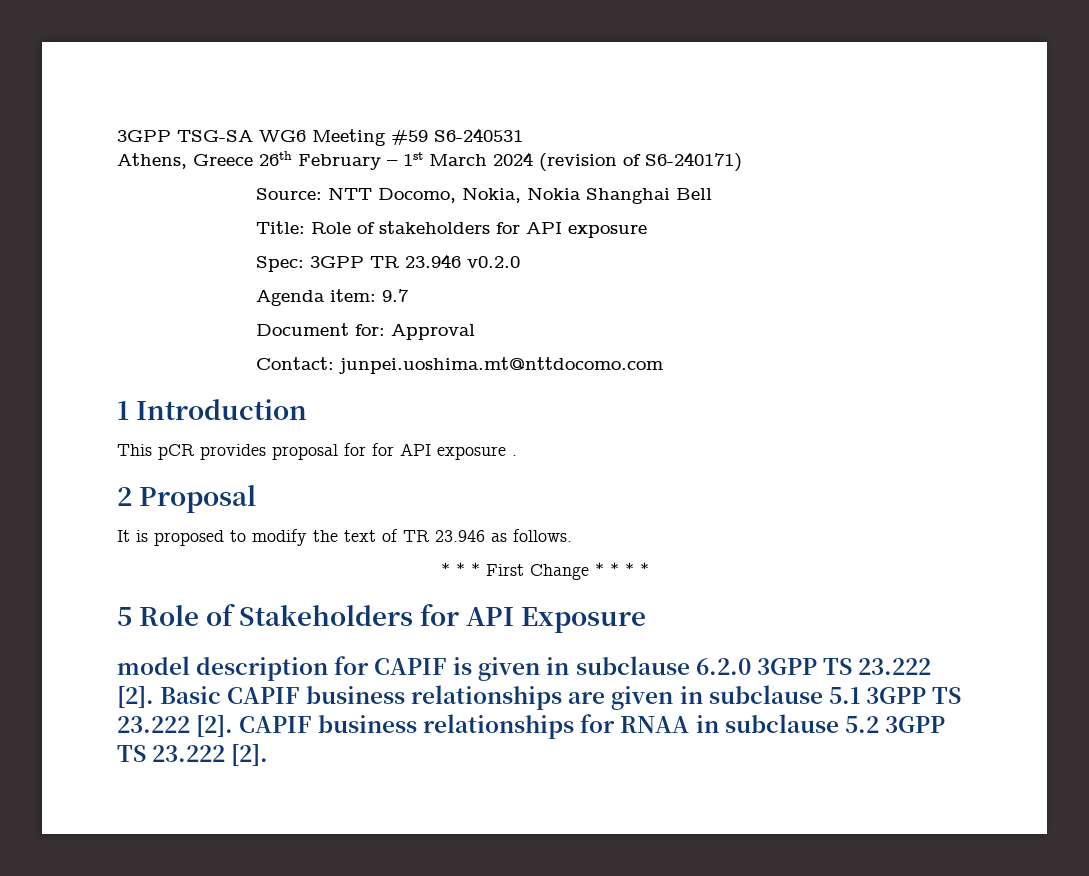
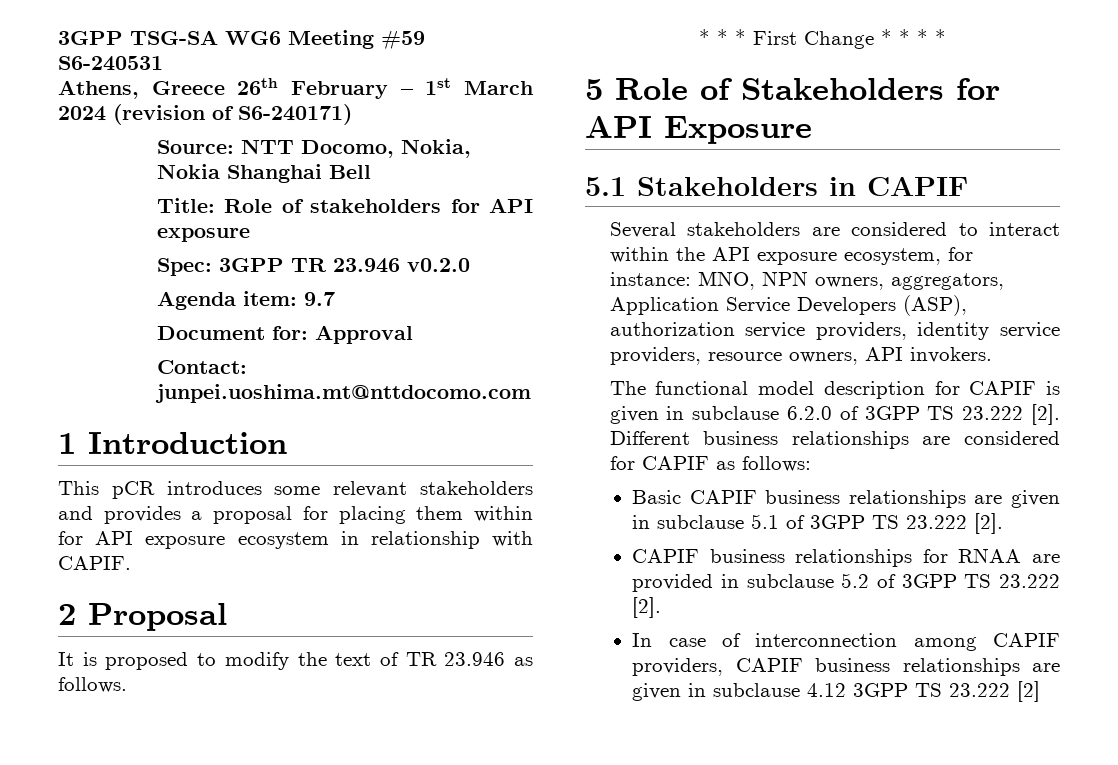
[200,443,517,460] provides proposal for for API exposure . -> [166,481,533,497] [58,506,533,524] [58,531,533,549] [58,556,131,570] introduces some relevant stakeholders and provides a proposal for placing them within for API exposure ecosystem in relationship with CAPIF.
(647, 620) none -> [585,177,968,196] [609,222,1060,238] [609,247,973,265] [609,271,1004,290] [609,295,967,316] [609,322,1060,340] [609,347,992,365] [609,381,749,395] 5.1 Stakeholders in CAPIF // Several stakeholders are considered to interact within the API exposure ecosystem, for instance: MNO, NPN owners, aggregators, Application Service Developers (ASP), authorization service providers, identity service providers, resource owners, API invokers. // The functional
[756,658,931,675] [117,686,154,708] 3GPP TS 23.222 [2]. -> [839,404,1060,425] [609,431,1060,449] [609,456,811,472] of 3GPP TS 23.222 [2]. Different business relationships are considered for CAPIF as follows: //
[865,687,961,704] [117,715,234,737] 3GPP TS 23.222 [2]. -> [786,513,1004,534] of 3GPP TS 23.222 [2]. //
(690, 724) none -> [1032,554,1060,563] [632,574,714,592] are provided
[884,716,945,733] [117,744,269,766] 3GPP TS 23.222 [2]. -> [876,574,1060,588] [632,597,662,618] [632,633,1060,651] [632,658,1060,676] [632,681,1041,702] of 3GPP TS 23.222 [2]. // In case of interconnection among CAPIF providers, CAPIF business relationships are given in subclause 4.12 3GPP TS 23.222 [2]

